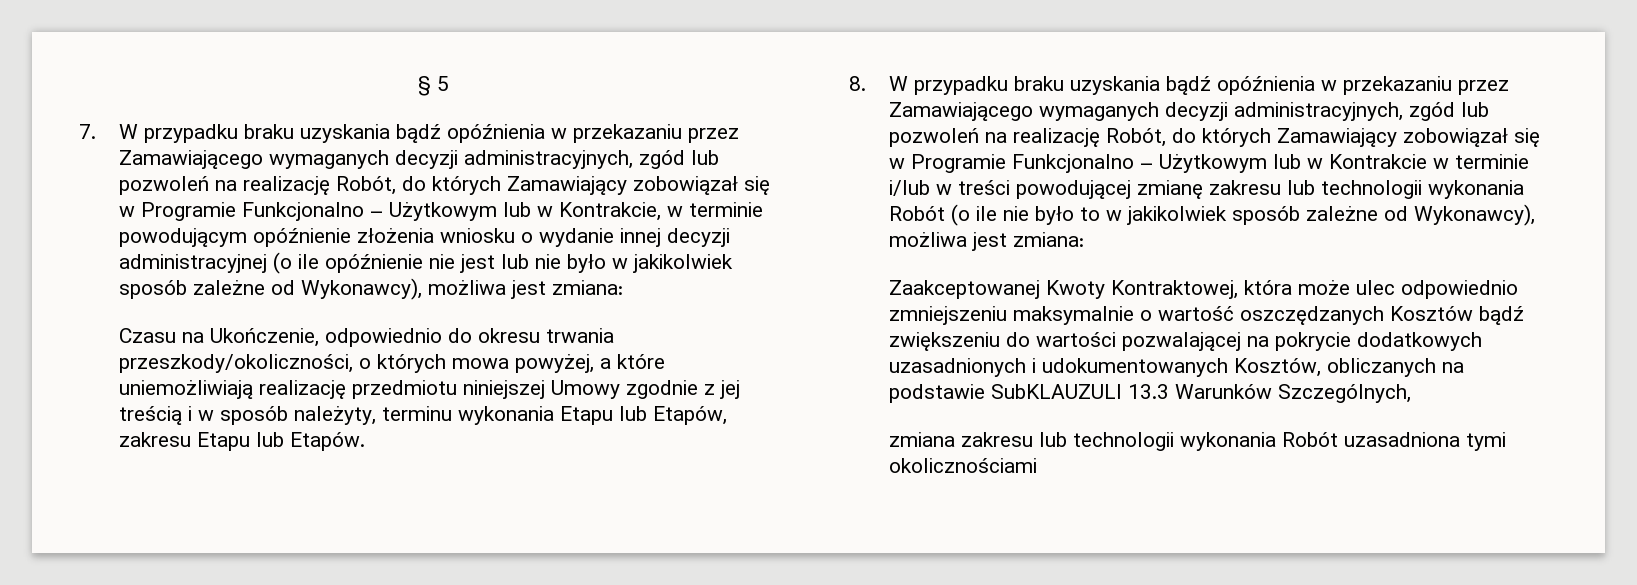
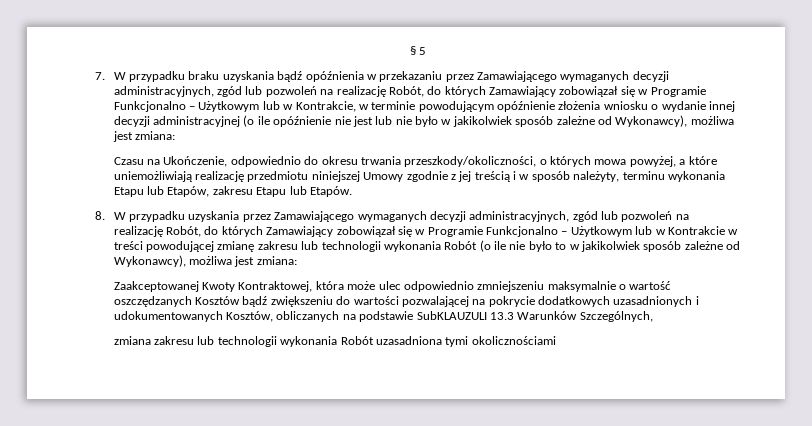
[1013,76,1452,95] braku uzyskania bądź opóźnienia w przekazaniu -> [188,211,240,222] uzyskania
[1454,154,1529,169] [888,180,952,196] terminie i/lub w -> (739, 232) none

